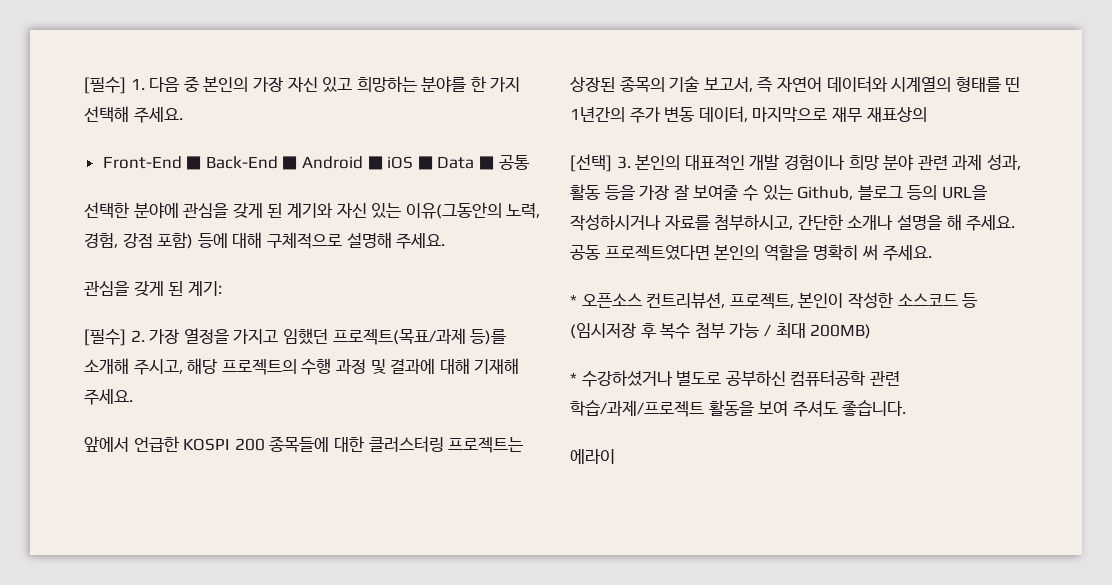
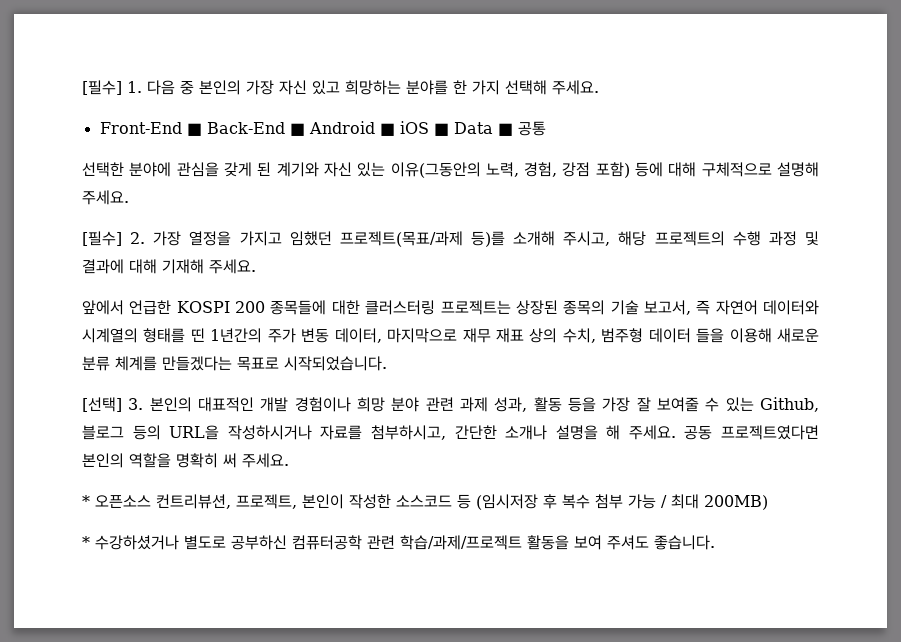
[84,281,222,296] // 관심을 갖게 된 계기: -> (129, 197) none
[866,107,927,122] 재표상의 -> [495,328,819,343] [82,356,387,371] 재표 상의 수치, 범주형 데이터 들을 이용해 새로운 분류 체계를 만들겠다는 목표로 시작되었습니다.
[570,449,615,464] // 에라이 -> (715, 542) none

